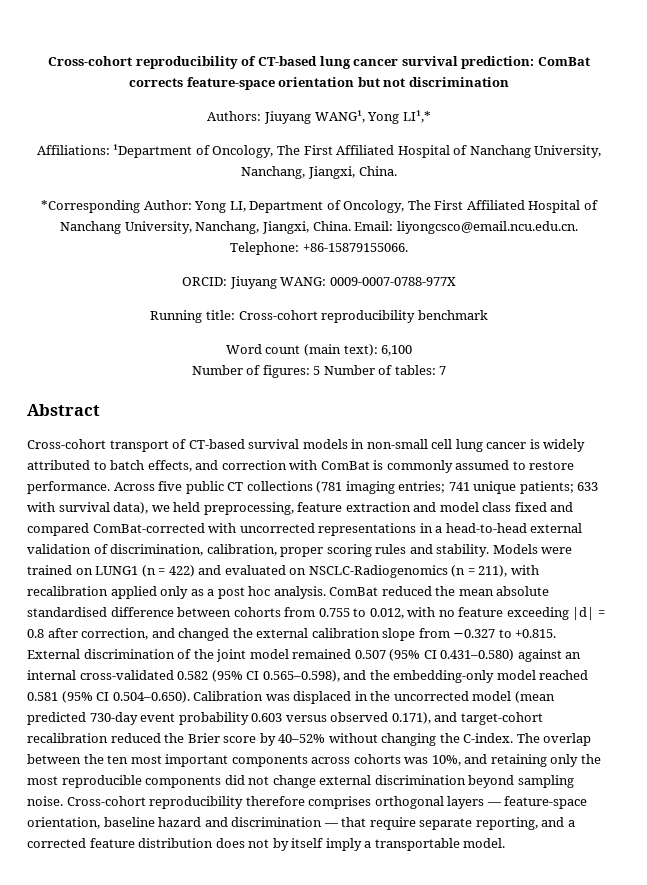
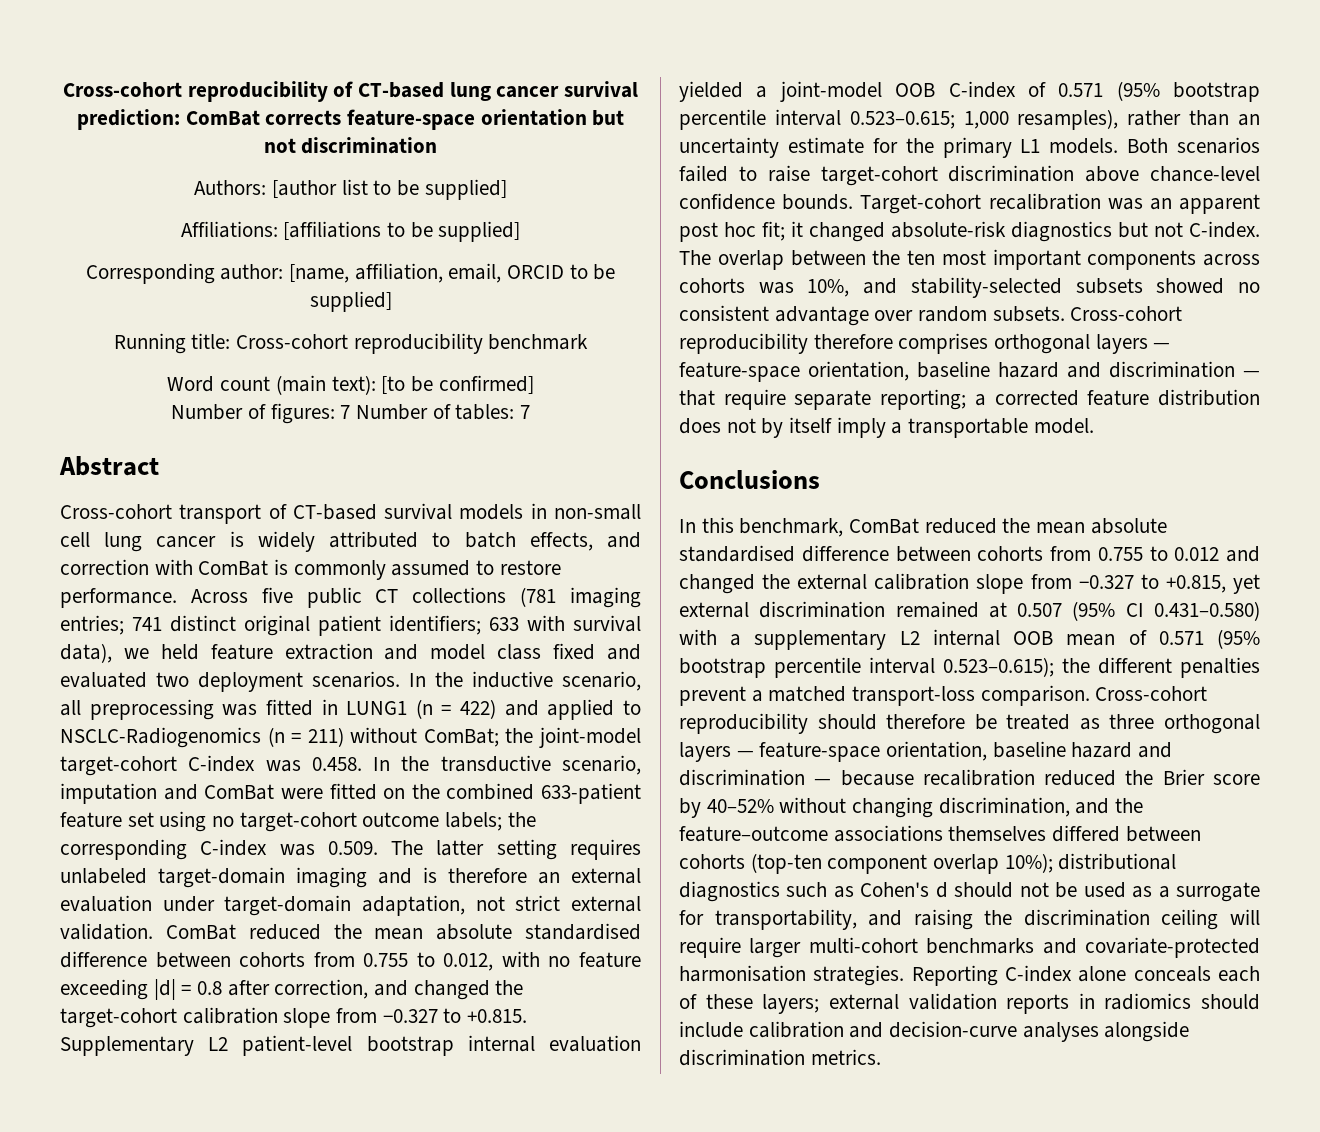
[263,110,431,124] [36,144,602,158] [241,166,397,179] [41,200,598,213] [60,221,578,234] [230,242,408,255] [182,276,456,289] Jiuyang WANG¹, Yong LI¹,* // Affiliations: ¹Department of Oncology, The First Affiliated Hospital of Nanchang University, Nanchang, Jiangxi, China. // *Corresponding Author: Yong LI, Department of Oncology, The First Affiliated Hospital of Nanchang University, Nanchang, Jiangxi, China. Email: liyongcsco@email.ncu.edu.cn. Telephone: +86-15879155066. // ORCID: Jiuyang WANG: 0009-0007-0788-977X -> [271,179,507,200] [180,221,521,242] [85,263,616,284] [309,291,392,312] [author list to be supplied] // Affiliations: [affiliations to be supplied] // Corresponding author: [name, affiliation, email, ORCID to be supplied]
[381,345,413,356] 6,100 -> [381,375,534,394] [to be confirmed]
[313,366,321,375] 5 -> [340,405,351,419] 7
[473,481,574,494] unique patients; -> [170,615,481,636] distinct original patient identifiers;
[203,502,294,515] preprocessing, -> (199, 652) none
[27,523,583,536] [27,544,573,557] [27,565,93,575] compared ComBat-corrected with uncorrected representations in a head-to-head external validation of discrimination, calibration, proper scoring rules and stability. Models were trained on -> [60,671,641,692] [60,699,338,720] evaluated two deployment scenarios. In the inductive scenario, all preprocessing was fitted in
[224,565,307,575] evaluated on -> [547,699,641,720] applied to
[478,565,539,577] [27,586,326,599] 211), with recalibration applied only as a post hoc analysis. -> [307,727,641,748] [60,755,641,776] [60,783,641,804] [60,811,536,832] [60,839,641,860] [60,867,641,888] [60,895,642,916] [60,923,153,940] 211) without ComBat; the joint-model target-cohort C-index was 0.458. In the transductive scenario, imputation and ComBat were fitted on the combined 633-patient feature set using no target-cohort outcome labels; the corresponding C-index was 0.509. The latter setting requires unlabeled target-domain imaging and is therefore an external evaluation under target-domain adaptation, not strict external validation.
[256,628,309,638] external -> [60,1008,177,1028] target-cohort
[27,649,582,662] [27,670,589,683] [27,691,555,704] [27,712,543,725] [27,733,460,746] External discrimination of the joint model remained 0.507 (95% CI 0.431–0.580) against an internal cross-validated 0.582 (95% CI 0.565–0.598), and the embedding-only model reached 0.581 (95% CI 0.504–0.650). Calibration was displaced in the uncorrected model (mean predicted 730-day event probability 0.603 versus observed 0.171), and target-cohort recalibration reduced the Brier score by 40–52% without changing the -> [60,1035,641,1056] [679,81,1260,102] [679,109,1260,130] [679,137,1260,158] [679,165,1260,186] [679,193,1260,214] [679,221,1183,242] Supplementary L2 patient-level bootstrap internal evaluation yielded a joint-model OOB C-index of 0.571 (95% bootstrap percentile interval 0.523–0.615; 1,000 resamples), rather than an uncertainty estimate for the primary L1 models. Both scenarios failed to raise target-cohort discrimination above chance-level confidence bounds. Target-cohort recalibration was an apparent post hoc fit; it changed absolute-risk diagnostics but not
[490,754,601,767] [27,775,574,788] [27,796,63,806] retaining only the most reproducible components did not change external discrimination beyond sampling noise. -> [910,277,1260,298] [679,305,1065,326] stability-selected subsets showed no consistent advantage over random subsets.
[475,817,565,830] reporting, and -> [880,389,967,410] reporting;
(506, 843) none -> [679,470,820,489] [679,517,1167,537] [679,545,1260,562] [679,573,1260,594] [679,601,1260,621] [679,629,1260,650] [679,657,1260,678] [679,685,1208,706] [679,713,1260,734] [679,741,1173,762] [679,769,1260,786] [679,797,1144,818] [679,825,1201,842] [679,853,1177,874] [679,881,1260,902] [679,909,1260,930] [679,937,1260,958] [679,965,1260,986] [679,993,1260,1014] [679,1021,1190,1042] [679,1049,881,1066] // Conclusions // In this benchmark, ComBat reduced the mean absolute standardised difference between cohorts from 0.755 to 0.012 and changed the external calibration slope from −0.327 to +0.815, yet external discrimination remained at 0.507 (95% CI 0.431–0.580) with a supplementary L2 internal OOB mean of 0.571 (95% bootstrap percentile interval 0.523–0.615); the different penalties prevent a matched transport-loss comparison. Cross-cohort reproducibility should therefore be treated as three orthogonal layers — feature-space orientation, baseline hazard and discrimination — because recalibration reduced the Brier score by 40–52% without changing discrimination, and the feature–outcome associations themselves differed between cohorts (top-ten component overlap 10%); distributional diagnostics such as Cohen's d should not be used as a surrogate for transportability, and raising the discrimination ceiling will require larger multi-cohort benchmarks and covariate-protected harmonisation strategies. Reporting C-index alone conceals each of these layers; external validation reports in radiomics should include calibration and decision-curve analyses alongside discrimination metrics.

